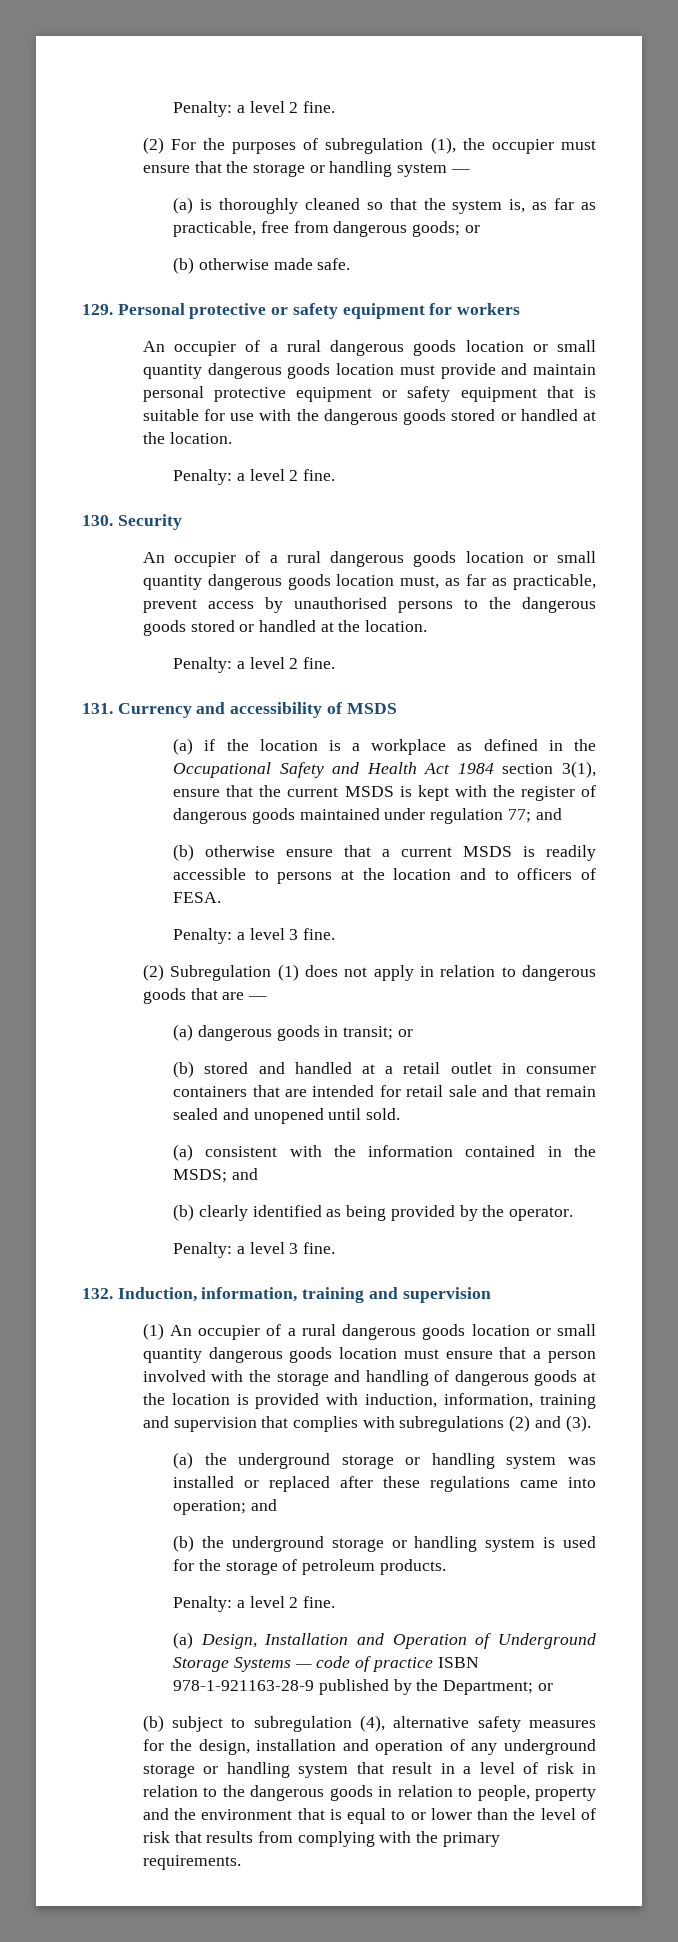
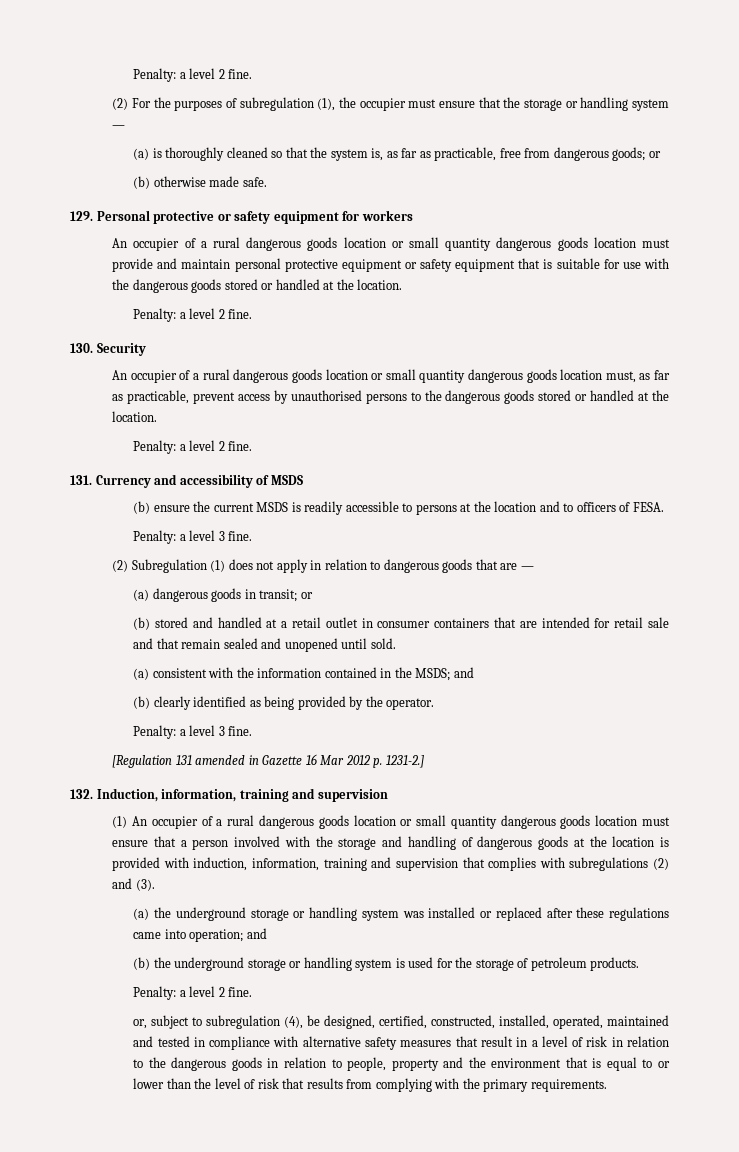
[173,738,596,755] [173,761,597,778] [173,785,597,801] [173,808,562,824] [173,844,391,861] (a) if the location is a workplace as defined in the Occupational Safety and Health Act 1984 section 3(1), ensure that the current MSDS is kept with the register of dangerous goods maintained under regulation 77; and // (b) otherwise ensure that a -> [133,501,211,514] (b) ensure the
(336, 1248) none -> [112,754,424,768] // [Regulation 131 amended in Gazette 16 Mar 2012 p. 1231-2.]
[173,1632,596,1649] [173,1656,479,1672] [173,1679,553,1695] [142,1715,596,1732] [142,1739,596,1755] [142,1762,349,1778] (a) Design, Installation and Operation of Underground Storage Systems — code of practice ISBN 978-1-921163-28-9 published by the Department; or // (b) subject to subregulation (4), alternative safety measures for the design, installation and operation of any underground storage or handling system -> [133,1015,669,1029] [133,1036,452,1050] or, subject to subregulation (4), be designed, certified, constructed, installed, operated, maintained and tested in compliance with alternative safety measures

